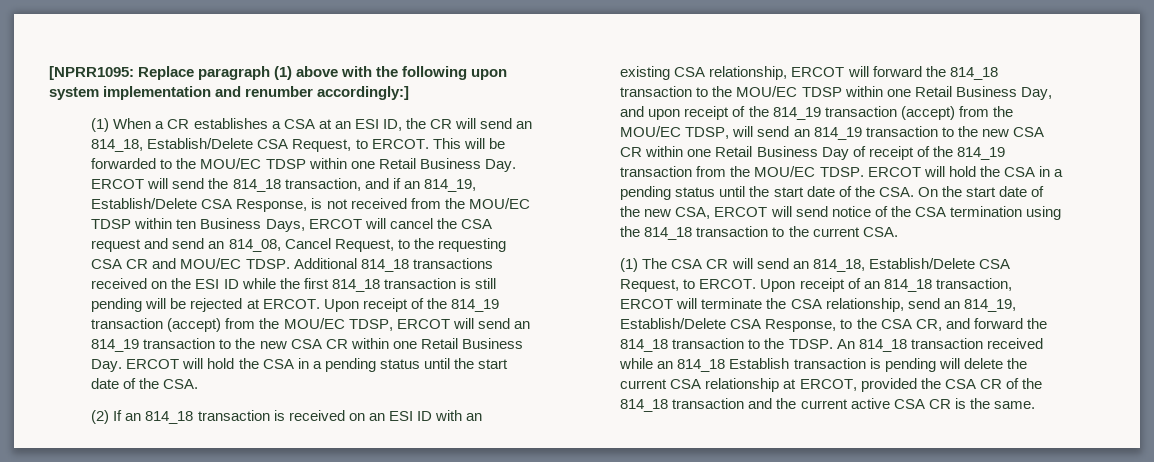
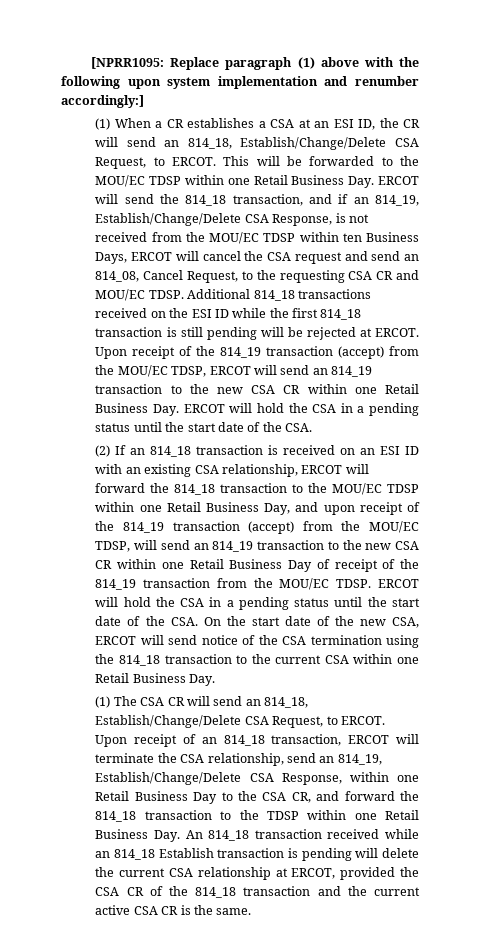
[147,138,254,149] Establish/Delete -> [240,137,387,150] Establish/Change/Delete
[91,198,198,209] Establish/Delete -> [95,213,242,226] Establish/Change/Delete
[862,227,898,237] CSA. -> [324,654,420,664] [95,673,216,686] CSA within one Retail Business Day.
[868,258,975,269] Establish/Delete -> [95,715,242,728] Establish/Change/Delete
[620,318,837,332] Establish/Delete CSA Response, -> [95,772,419,785] [95,791,218,804] Establish/Change/Delete CSA Response, within one Retail Business Day
[788,339,833,349] TDSP. -> [266,810,419,820] [95,829,181,842] TDSP within one Retail Business Day.

